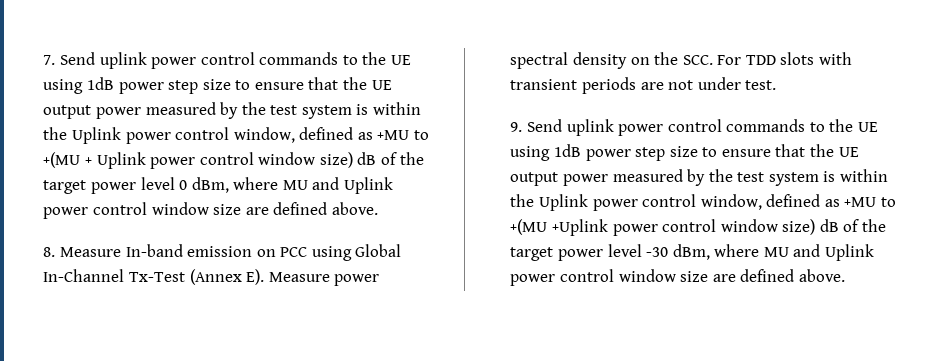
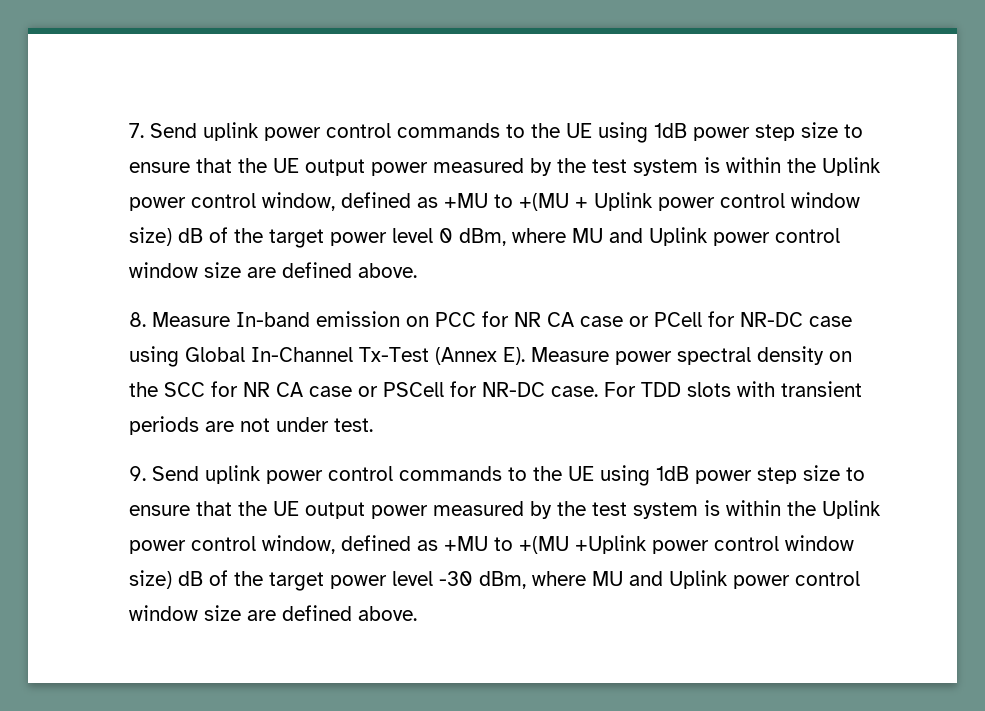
(308, 252) none -> [482,311,853,327] for NR CA case or PCell for NR-DC case
[682,55,713,65] SCC. -> [164,381,599,397] SCC for NR CA case or PSCell for NR-DC case.

